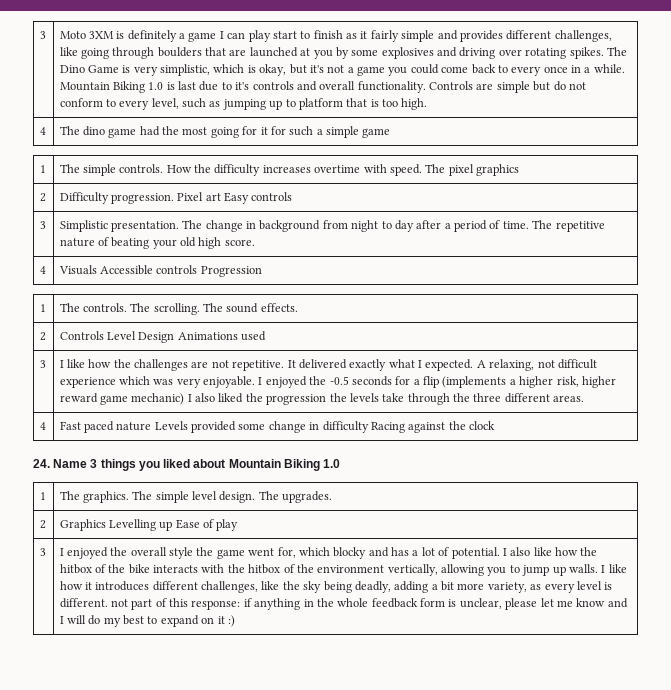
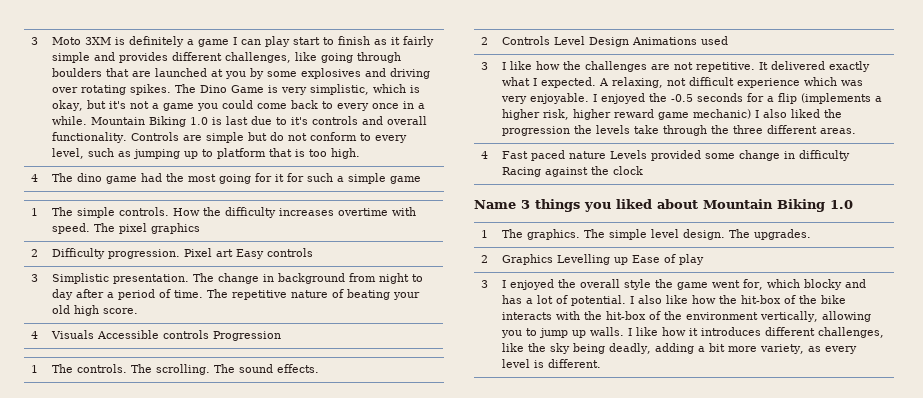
[33,459,50,468] 24. -> (643, 170) none
[59,564,92,574] hitbox -> [740,295,781,304] hit-box
[248,564,281,574] hitbox -> [605,311,646,320] hit-box
[110,598,628,610] [59,615,235,627] not part of this response: if anything in the whole feedback form is unclear, please let me know and I will do my best to expand on it :) -> (601, 363) none

